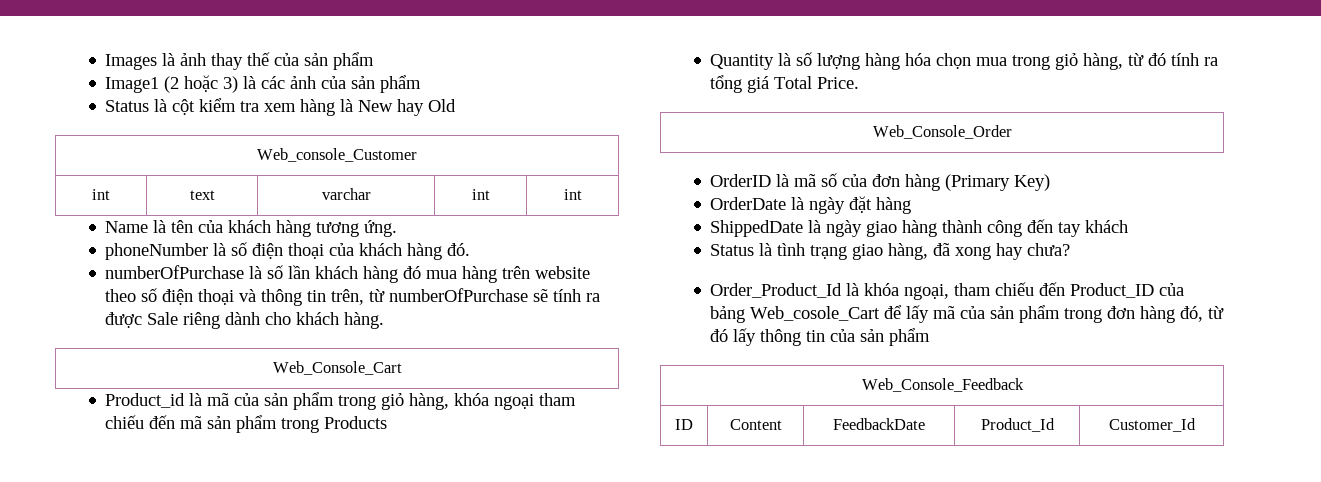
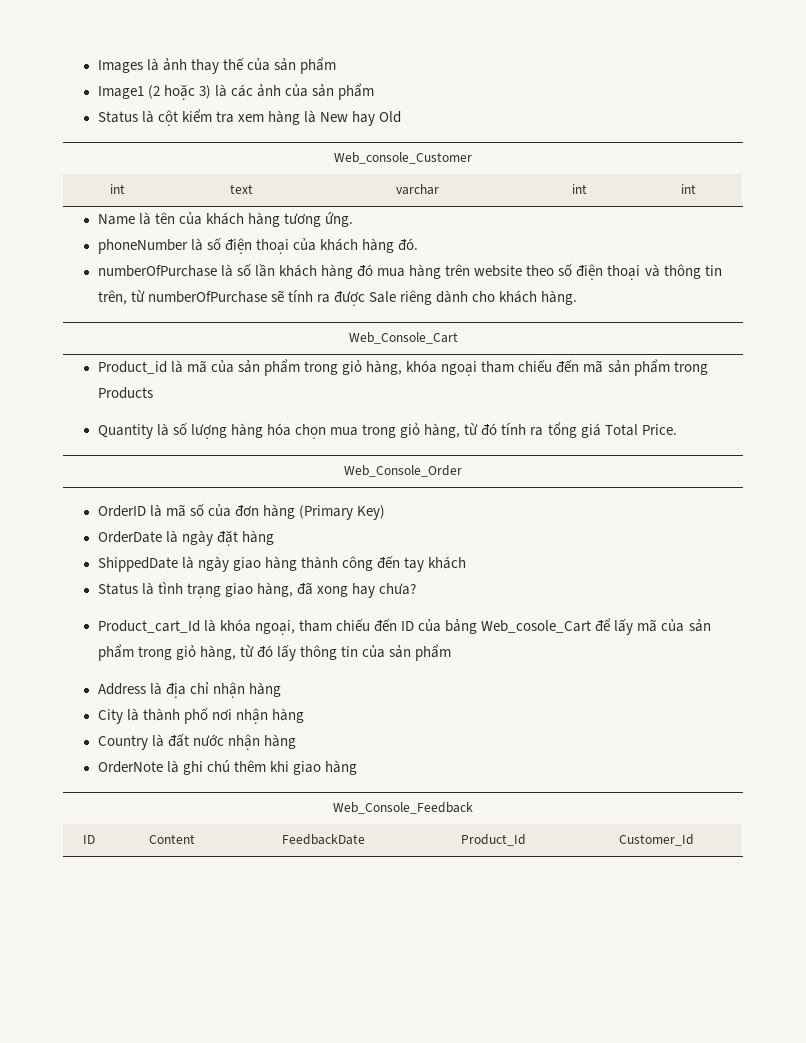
[710,283,843,298] Order_Product_Id -> [97,620,200,633] Product_cart_Id
[1070,283,1155,298] Product_ID -> [401,621,415,631] ID
[1107,306,1204,323] đơn hàng đó, -> [175,645,236,660] giỏ hàng,
(931, 337) none -> [97,682,282,698] [97,707,305,724] [97,733,297,750] [97,760,358,775] // Address là địa chỉ nhận hàng // City là thành phố nơi nhận hàng // Country là đất nước nhận hàng // OrderNote là ghi chú thêm khi giao hàng

